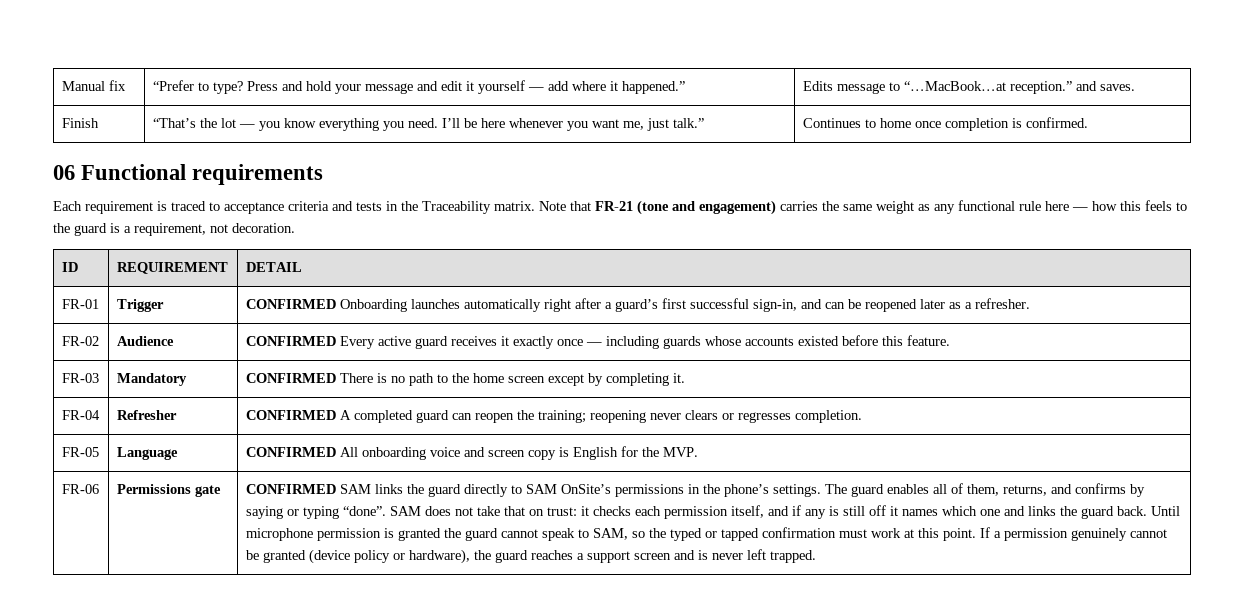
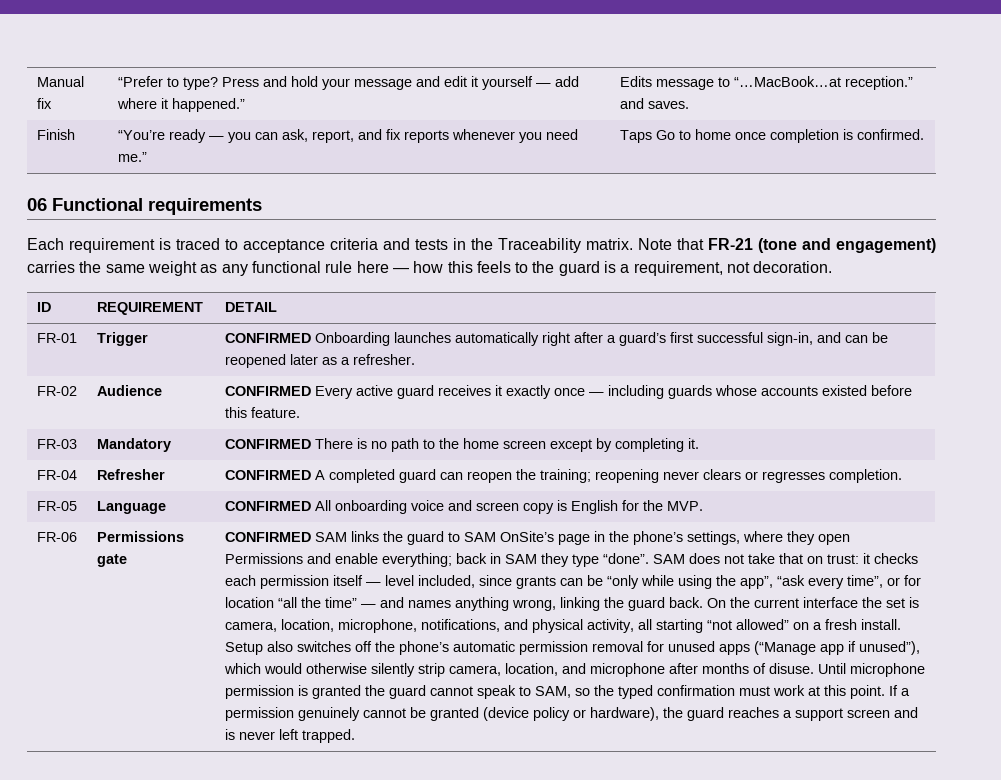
[152,118,704,131] [802,118,861,128] “That’s the lot — you know everything you need. I’ll be here whenever you want me, just talk.” | Continues -> [117,129,578,143] [117,152,147,162] [619,130,675,143] “You’re ready — you can ask, report, and fix reports whenever you need me.” | Taps Go
[463,484,508,497] directly -> (444, 538) none
[614,484,684,497] permissions -> [557,534,590,545] page
[772,483,1145,497] [245,506,339,519] settings. The guard enables all of them, returns, and confirms by saying or typing -> [686,531,850,545] [224,553,599,567] settings, where they open Permissions and enable everything; back in SAM they type
[730,505,1147,519] itself, and if any is still off it names which one and links the guard back. -> [332,575,921,589] [224,597,919,611] [224,619,901,633] [224,641,920,655] [223,663,814,677] itself — level included, since grants can be “only while using the app”, “ask every time”, or for location “all the time” — and names anything wrong, linking the guard back. On the current interface the set is camera, location, microphone, notifications, and physical activity, all starting “not allowed” on a fresh install. Setup also switches off the phone’s automatic permission removal for unused apps (“Manage app if unused”), which would otherwise silently strip camera, location, and microphone after months of disuse.
[704,528,759,541] or tapped -> (653, 692) none

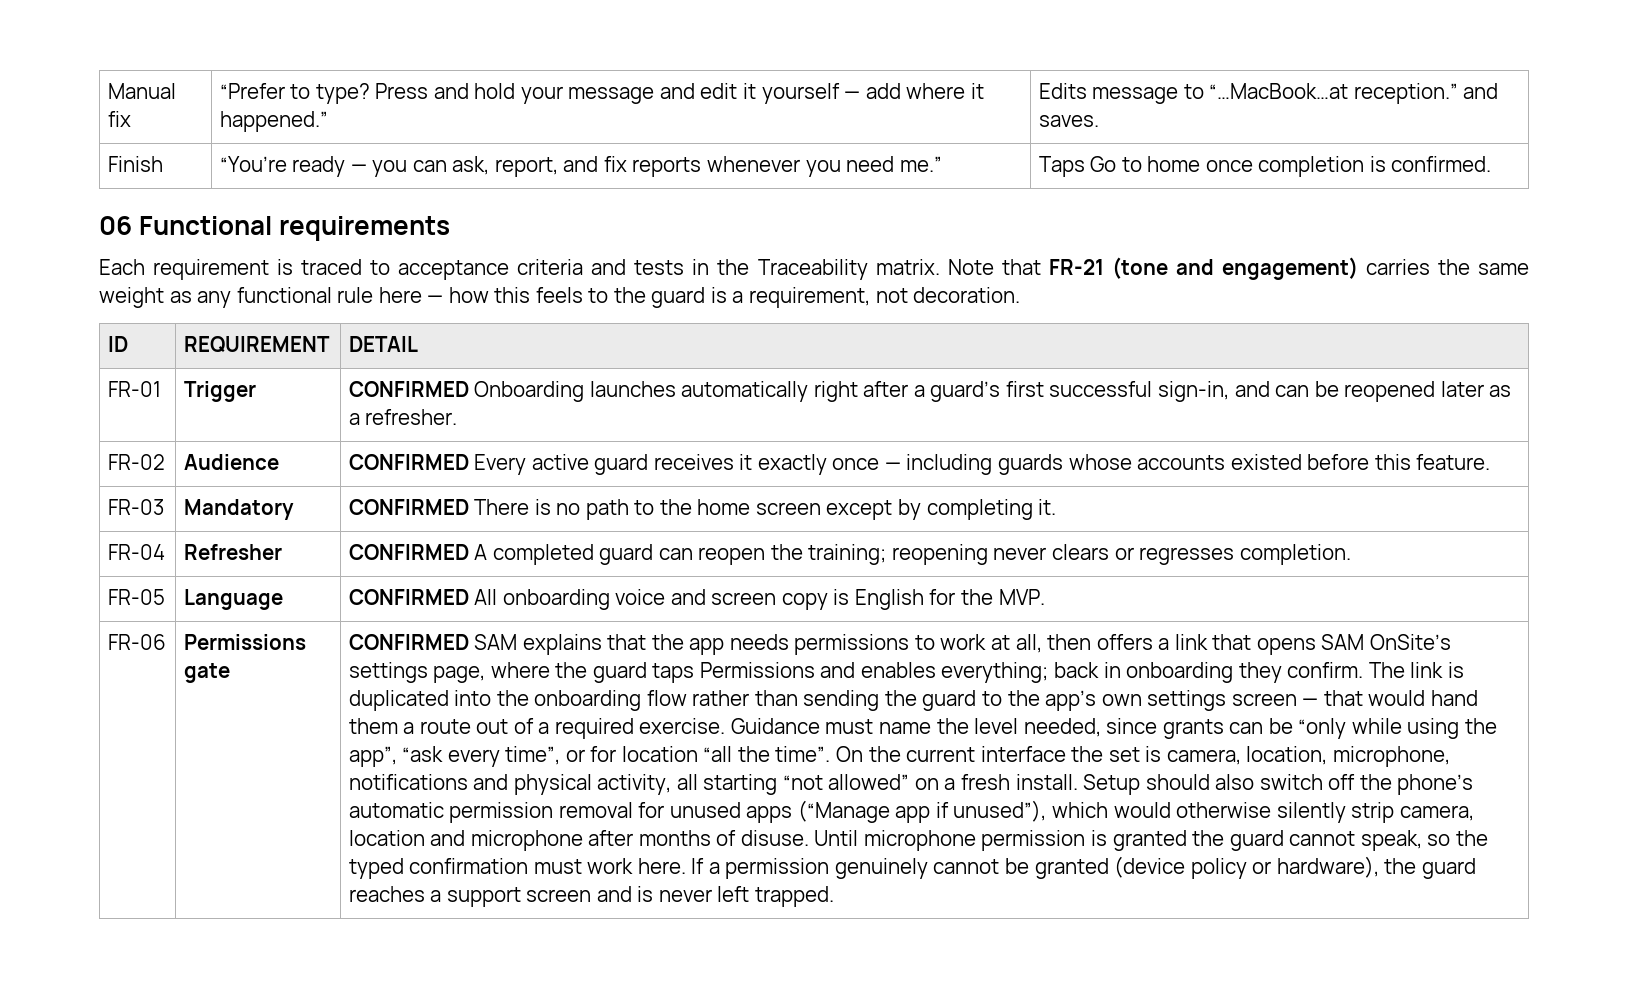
[350,531,850,545] [224,553,918,567] [224,575,475,589] links the guard to SAM OnSite’s page in the phone’s settings, where they open Permissions and enable everything; back in SAM they type “done”. SAM does not take that on trust: it checks each permission itself — level included, -> [522,634,1451,655] [348,662,1464,683] [348,690,1478,711] [348,718,1101,739] explains that the app needs permissions to work at all, then offers a link that opens SAM OnSite’s settings page, where the guard taps Permissions and enables everything; back in onboarding they confirm. The link is duplicated into the onboarding flow rather than sending the guard to the app’s own settings screen — that would hand them a route out of a required exercise. Guidance must name the level needed,
[324,597,703,611] time” — and names anything wrong, linking the guard back. -> [775,746,831,762] time”.
[420,619,500,632] notifications, -> [348,774,468,790] notifications
[266,641,351,652] also switches -> [1145,774,1323,790] should also switch
[504,663,558,676] location, -> [348,830,425,846] location
[476,685,571,699] speak to SAM, -> [1360,830,1422,851] speak,
[807,685,885,699] at this point. -> [637,858,686,874] here.

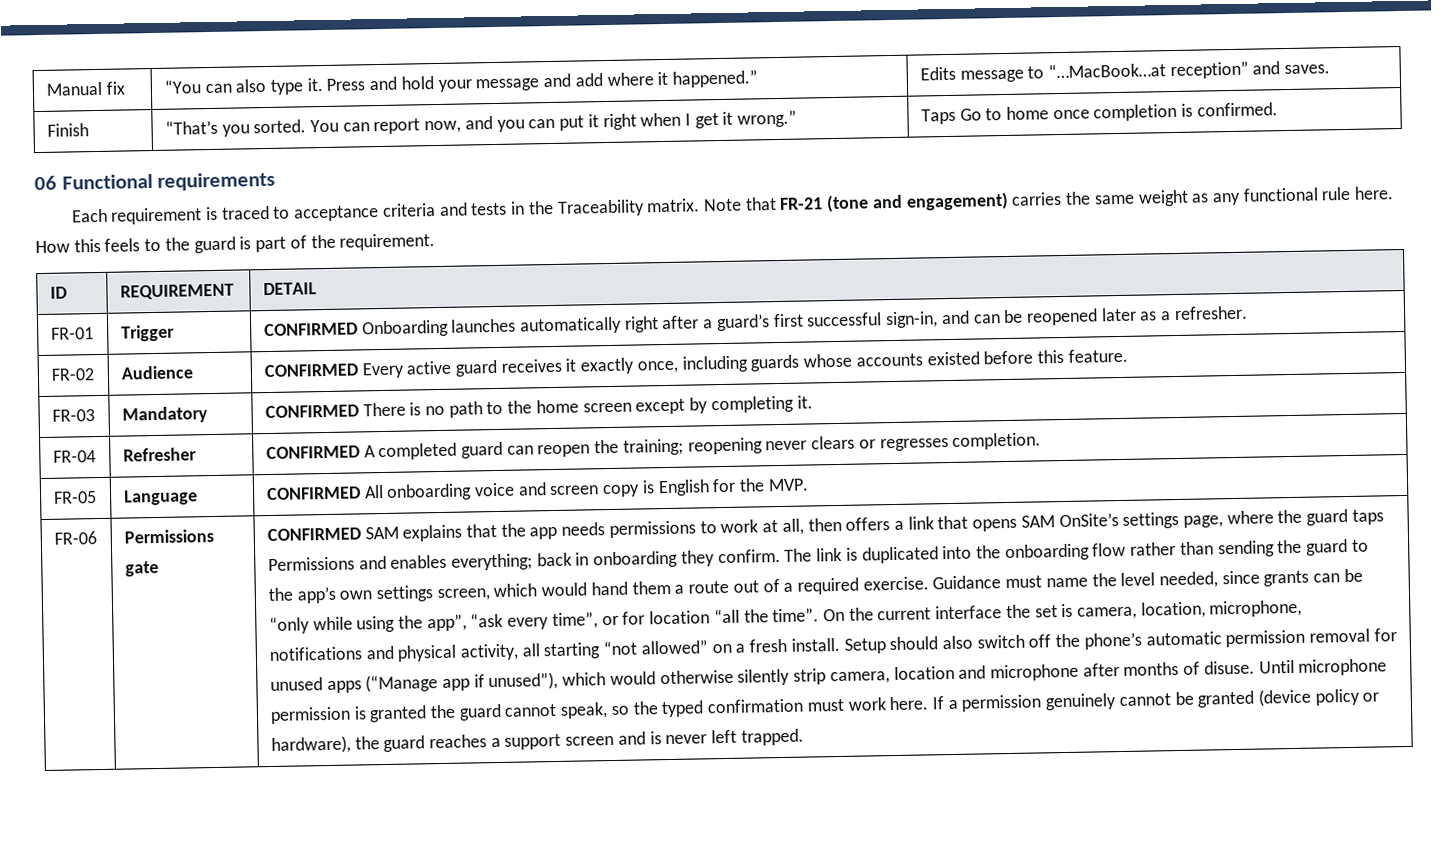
[219,83,370,104] “Prefer to type? -> [163,78,323,95] “You can also type it.
[700,83,861,104] edit it yourself — -> (572, 80) none
[1353,83,1458,104] reception.” -> [1169,60,1249,80] reception”
[219,156,942,177] “You’re ready — you can ask, report, and fix reports whenever you need me.” -> [164,109,798,137] “That’s you sorted. You can report now, and you can put it right when I get it wrong.”
[378,287,489,303] here — how -> [1354,186,1395,200] [35,240,70,254] here. How
[732,287,1021,308] a requirement, not decoration. -> [255,233,436,253] part of the requirement.
[832,458,901,470] once — -> [636,360,678,374] once,
[1231,690,1363,706] screen — that -> [436,583,538,602] screen, which

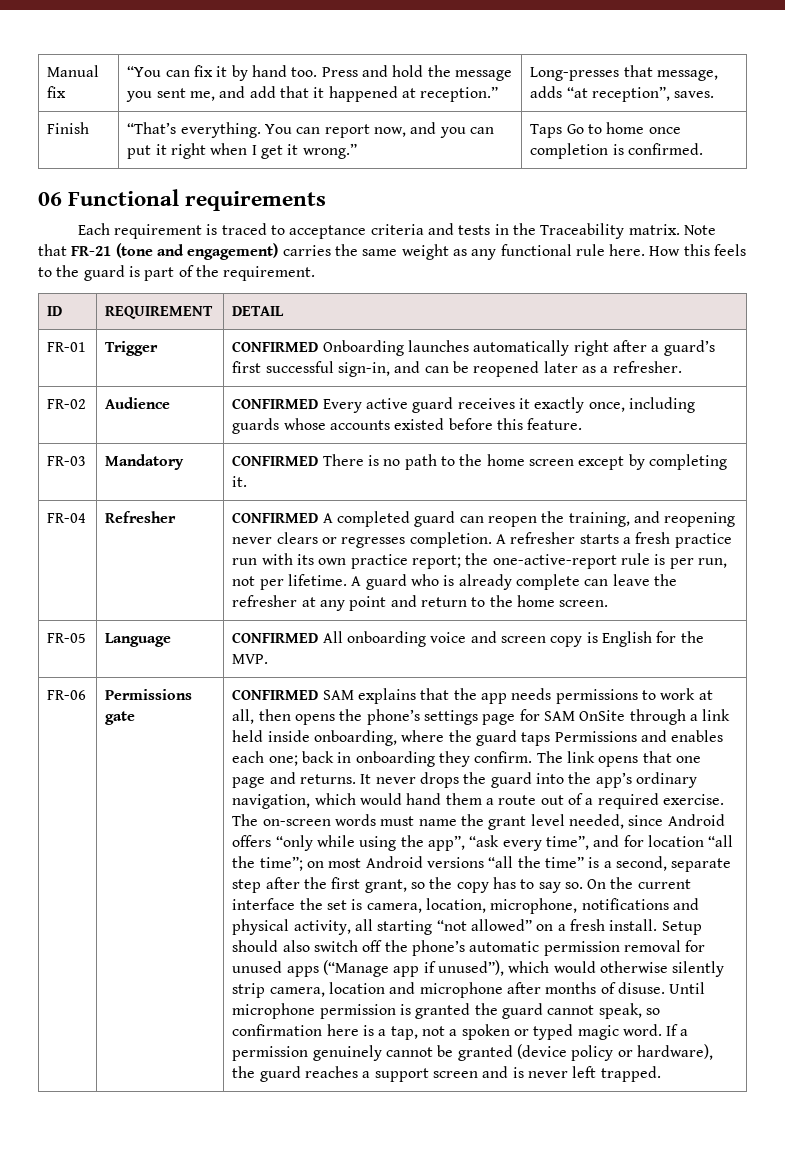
[235,69,758,95] [919,60,1281,83] also type it. Press and hold your message and add where it happened.” | Edits message to “…MacBook…at reception” and -> [193,65,512,81] [126,86,499,102] [530,65,718,81] [530,86,670,102] fix it by hand too. Press and hold the message you sent me, and add that it happened at reception.” | Long-presses that message, adds “at reception”,
[221,119,307,137] you sorted. -> [180,122,261,138] everything.
[622,438,684,456] training; -> [568,511,660,527] training, and
(1042, 441) none -> [495,532,732,548] [232,553,727,569] [232,574,677,590] [232,595,609,611] A refresher starts a fresh practice run with its own practice report; the one-active-report rule is per run, not per lifetime. A guard who is already complete can leave the refresher at any point and return to the home screen.
[845,511,1224,532] offers a link that opens SAM OnSite’s settings page, -> [294,709,731,725] [232,730,397,746] opens the phone’s settings page for SAM OnSite through a link held inside onboarding,
[450,553,533,571] everything; -> [232,751,298,766] each one;
[845,538,1369,564] [267,585,490,604] is duplicated into the onboarding flow rather than sending the guard to the app’s own settings screen, -> [598,751,701,767] [232,772,697,788] [232,794,311,809] opens that one page and returns. It never drops the guard into the app’s ordinary navigation,
[932,575,1002,590] Guidance -> [232,814,376,826] The on-screen words
(1117, 580) none -> [488,816,527,830] grant
[1263,568,1363,587] grants can be -> [667,814,725,826] [232,835,272,847] Android offers
[601,615,619,626] or -> [593,835,620,847] and
[772,607,820,623] time”. -> [259,856,732,872] [232,877,583,893] time”; on most Android versions “all the time” is a second, separate step after the first grant, so the copy has to say so.
[632,696,929,718] the typed confirmation must work here. -> [232,1024,662,1040] confirmation here is a tap, not a spoken or typed magic word.

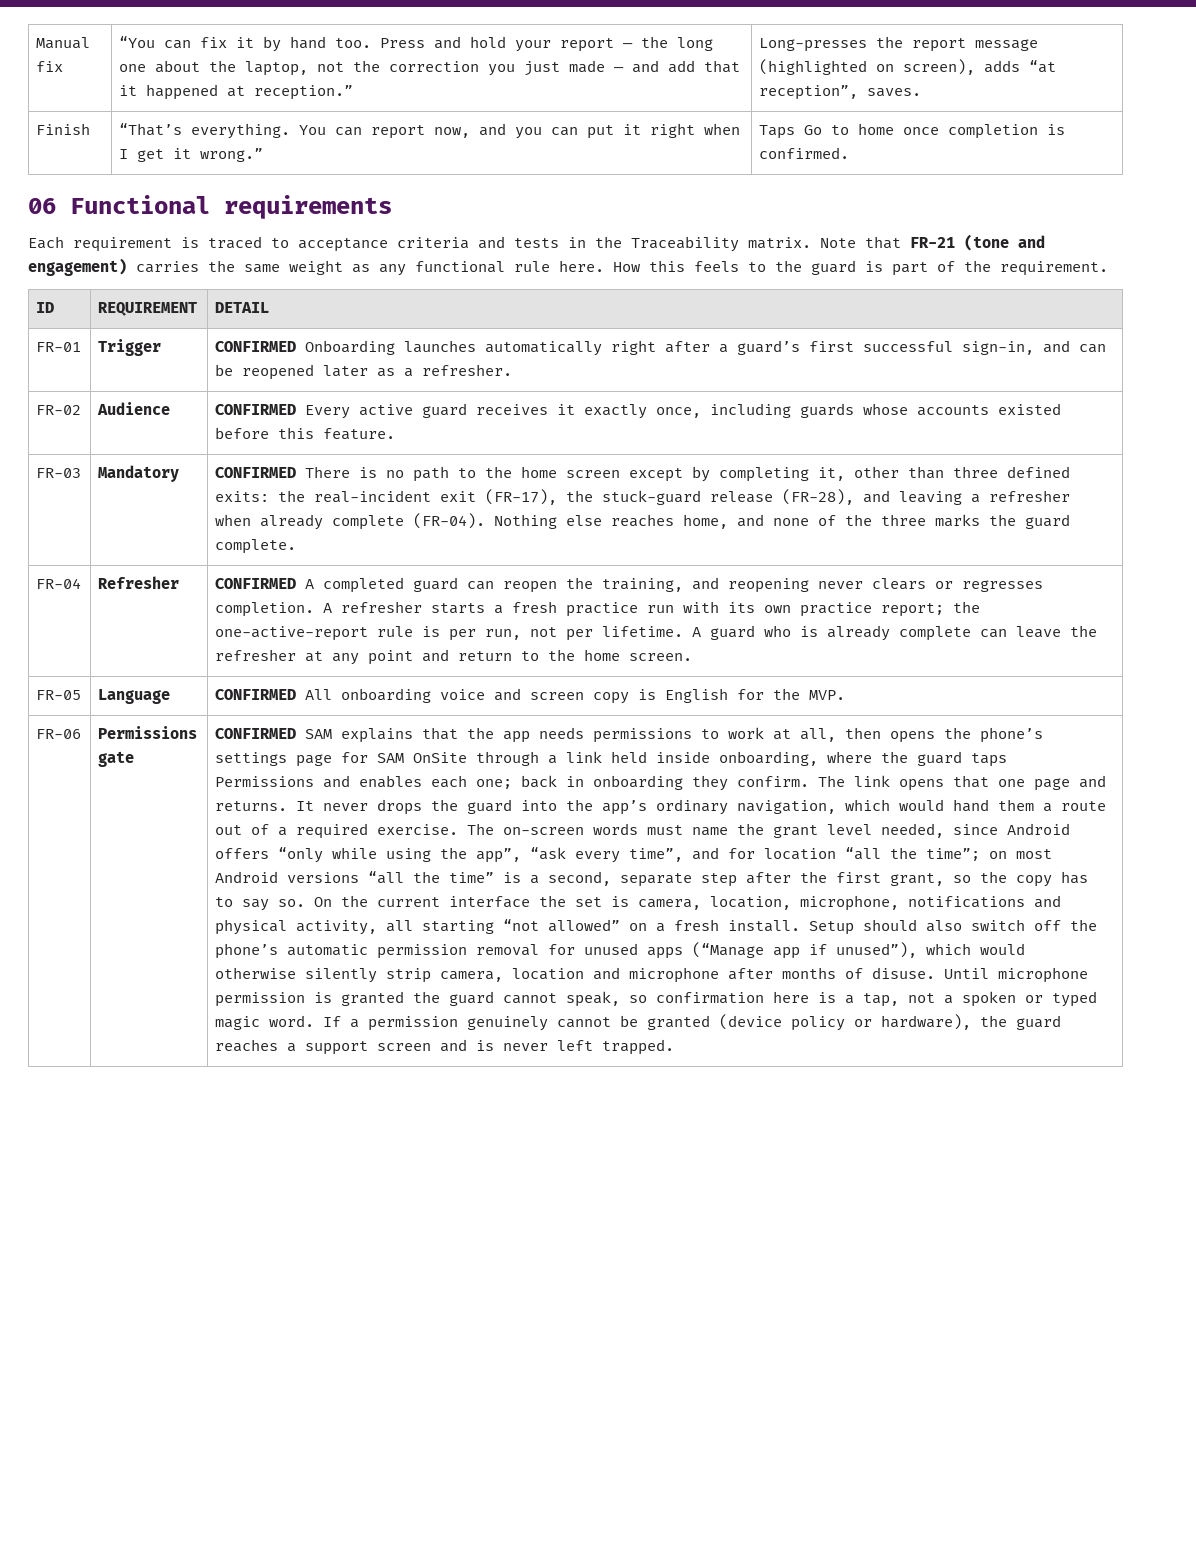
[427,65,512,81] [126,88,215,102] the message you sent me, -> [515,36,714,52] [119,60,625,76] your report — the long one about the laptop, not the correction you just made —
[623,65,718,81] that message, -> [876,36,1039,52] [759,59,976,75] the report message (highlighted on screen),
[232,476,248,487] it. -> [818,466,1071,481] [215,489,1071,505] [215,513,1071,530] [215,539,297,554] it, other than three defined exits: the real-incident exit (FR-17), the stuck-guard release (FR-28), and leaving a refresher when already complete (FR-04). Nothing else reaches home, and none of the three marks the guard complete.

